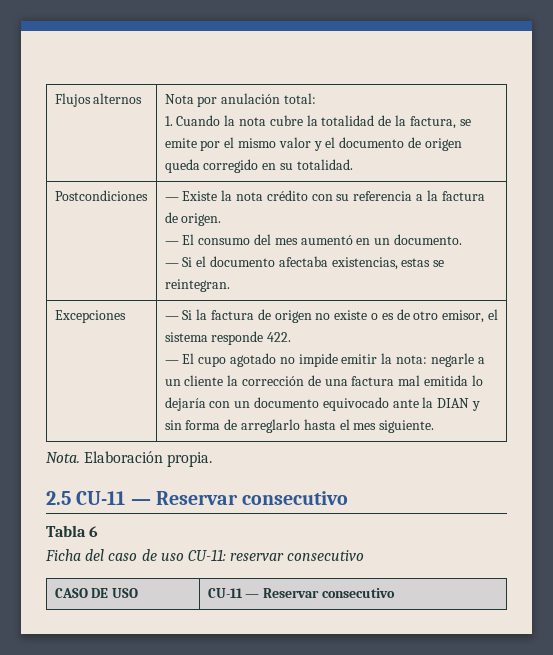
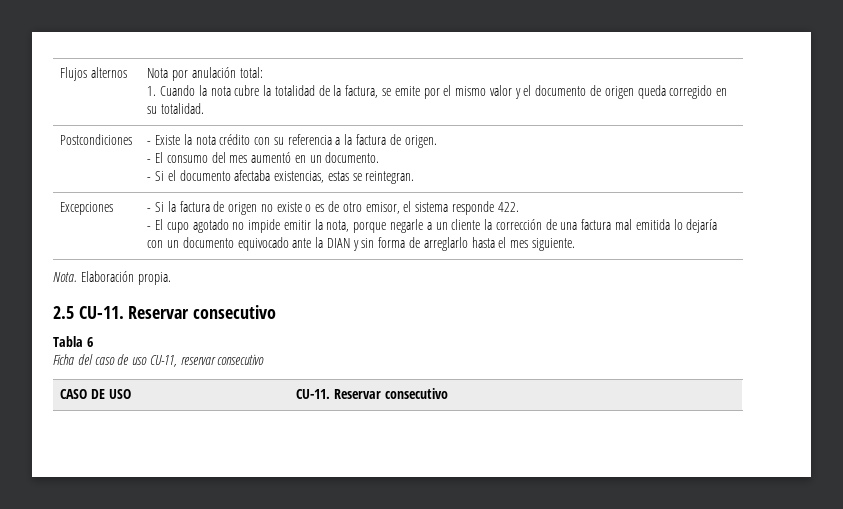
[164,197,179,201] — -> [147,141,152,145] -
[164,241,179,245] — -> [147,159,152,163] -
[164,263,179,267] — -> [147,177,152,181] -
[164,316,179,320] — -> [147,208,152,212] -
[164,360,179,364] — -> [147,226,152,230] -
[395,355,427,364] nota: -> [326,220,387,233] nota, porque
[76,491,151,505] CU-11 — -> [78,306,124,319] CU-11.
[187,549,226,561] CU-11: -> [149,355,177,367] CU-11,
[207,588,260,598] CU-11 — -> [296,389,331,399] CU-11.

